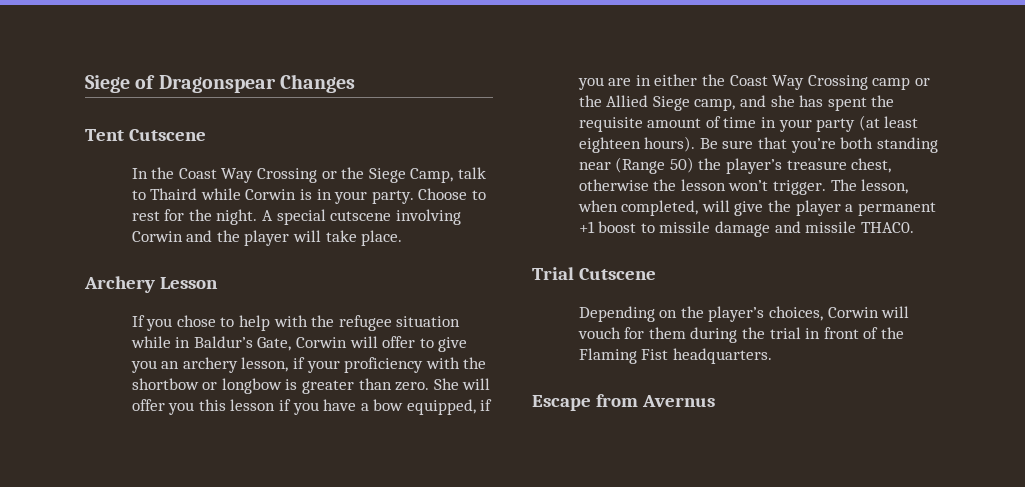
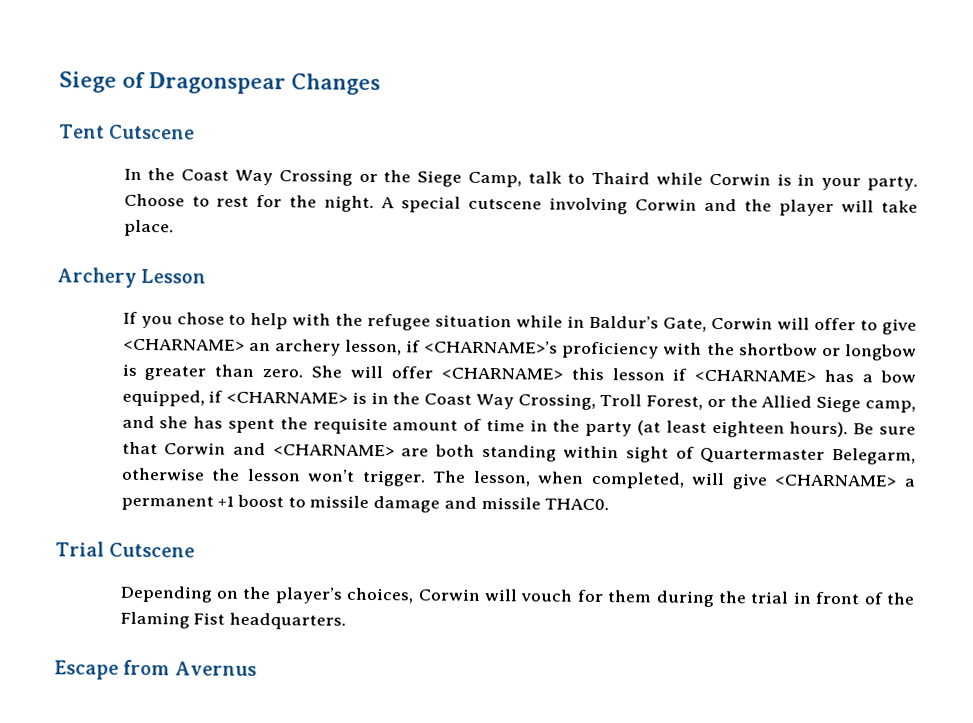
[130,360,157,373] you -> [122,338,245,351] <CHARNAME>
[306,360,340,373] your -> [424,340,559,354] <CHARNAME>’s
[168,402,195,415] you -> [440,367,563,380] <CHARNAME>
[292,399,357,415] you have -> [694,369,855,383] <CHARNAME> has
[577,74,911,90] you are in either the Coast Way Crossing camp -> [226,391,704,410] <CHARNAME> is in the Coast Way Crossing, Troll Forest,
[778,119,812,132] your -> [552,419,581,432] the
[790,137,938,153] [578,157,892,174] you’re both standing near (Range 50) the player’s treasure chest, -> [164,442,916,465] Corwin and <CHARNAME> are both standing within sight of Quartermaster Belegarm,
[767,200,841,216] the player -> [774,474,898,487] <CHARNAME>

